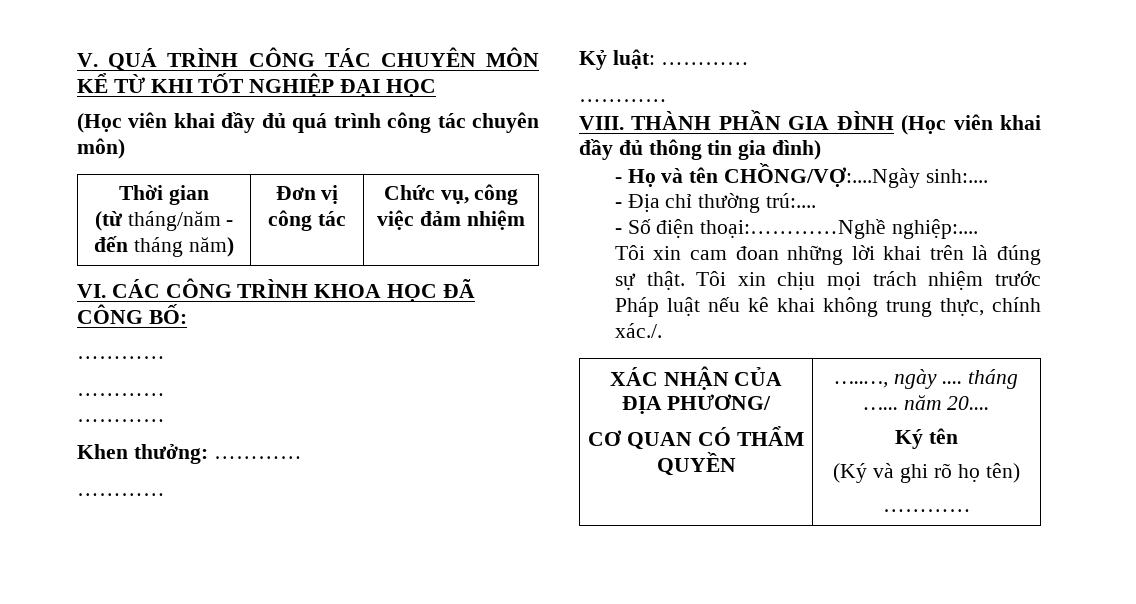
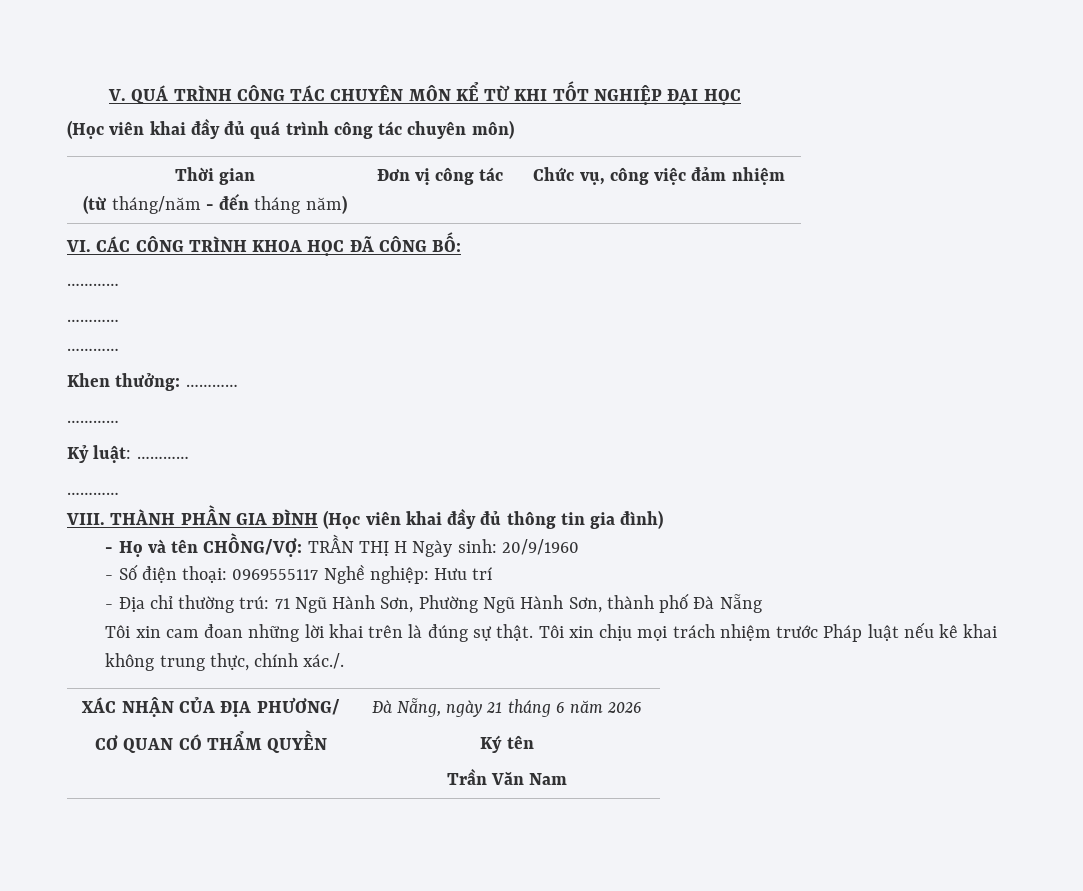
[724,163,988,188] [614,193,817,213] [614,219,979,239] CHỒNG/VỢ:....Ngày sinh:.... // - Địa chỉ thường trú:.... // - Số điện thoại:…………Nghề nghiệp:.... -> [203,533,579,557] [105,564,493,584] [105,593,762,613] CHỒNG/VỢ: TRẦN THỊ H Ngày sinh: 20/9/1960 // - Số điện thoại: 0969555117 Nghề nghiệp: Hưu trí // - Địa chỉ thường trú: 71 Ngũ Hành Sơn, Phường Ngũ Hành Sơn, thành phố Đà Nẵng
[834,369,1019,389] [863,395,990,410] [895,428,958,449] [833,463,1020,483] [882,509,971,512] …..…, ngày .... tháng …... năm 20.... // Ký tên // (Ký và ghi rõ họ tên) // ………… -> [371,698,643,717] [480,735,534,753] [446,769,568,785] Đà Nẵng, ngày 21 tháng 6 năm 2026 // Ký tên // Trần Văn Nam

